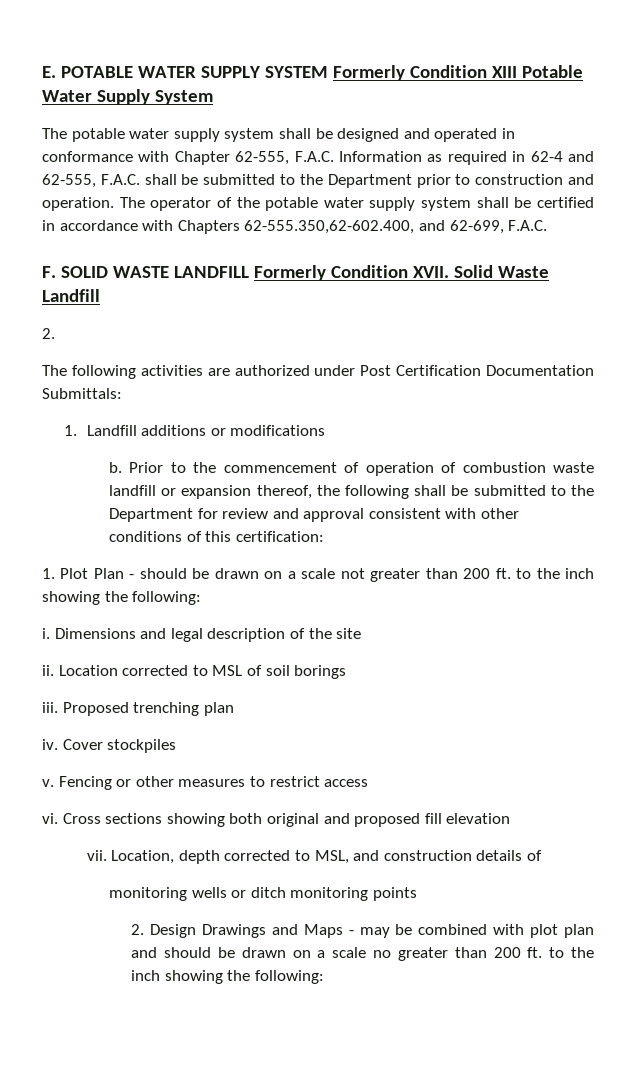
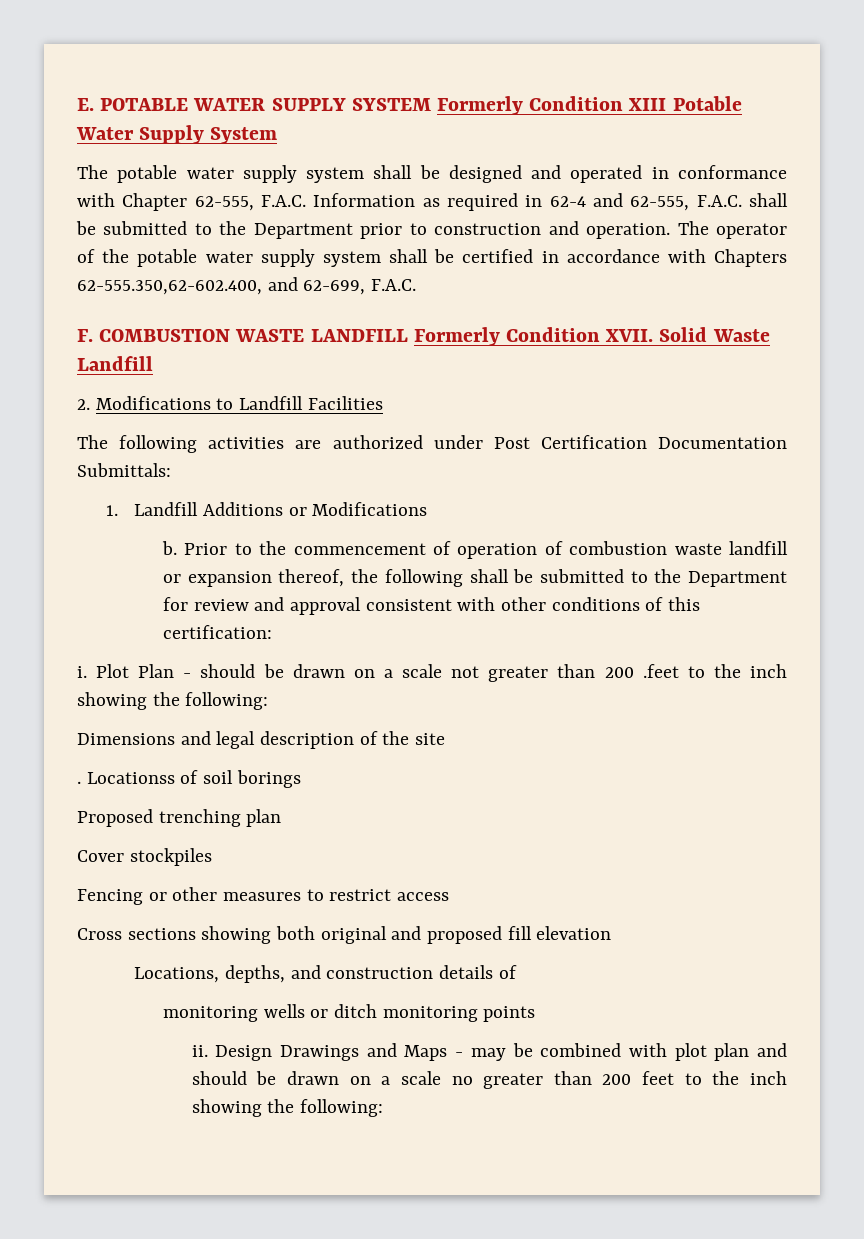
[60,266,108,278] SOLID -> [99,329,231,342] COMBUSTION
(55, 333) none -> [95,396,383,410] Modifications to Landfill Facilities
[141,425,326,436] additions or modifications -> [203,502,428,516] Additions or Modifications
[42,568,55,579] 1. -> [77,666,87,678] i.
[495,568,511,579] ft. -> [642,664,679,678] .feet
[42,628,50,639] i. -> (269, 701) none
[42,665,243,676] ii. Location corrected to MSL -> [77,772,175,784] . Locationss
[42,702,58,713] iii. -> (301, 779) none
[42,739,58,750] iv. -> (282, 818) none
[42,779,54,787] v. -> (212, 857) none
[42,813,58,824] vi. -> (450, 896) none
[86,850,349,864] vii. Location, depth corrected to MSL, -> [134,965,286,983] Locations, depths,
[131,924,145,935] 2. -> [191,1045,208,1057] ii.
[527,947,543,958] ft. -> [642,1071,675,1085] feet

